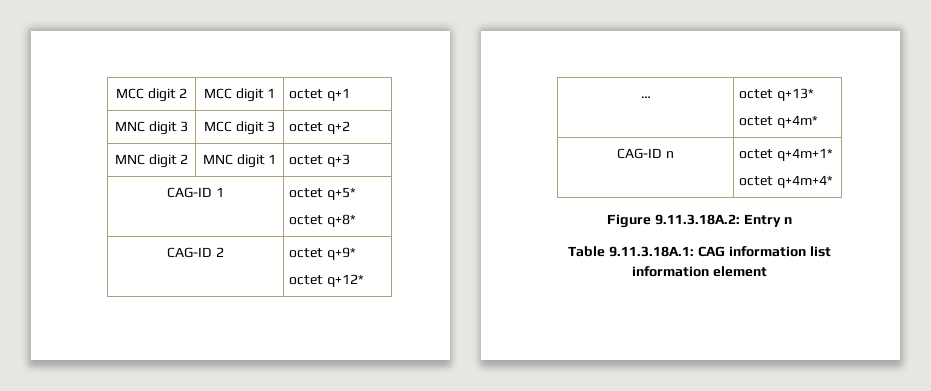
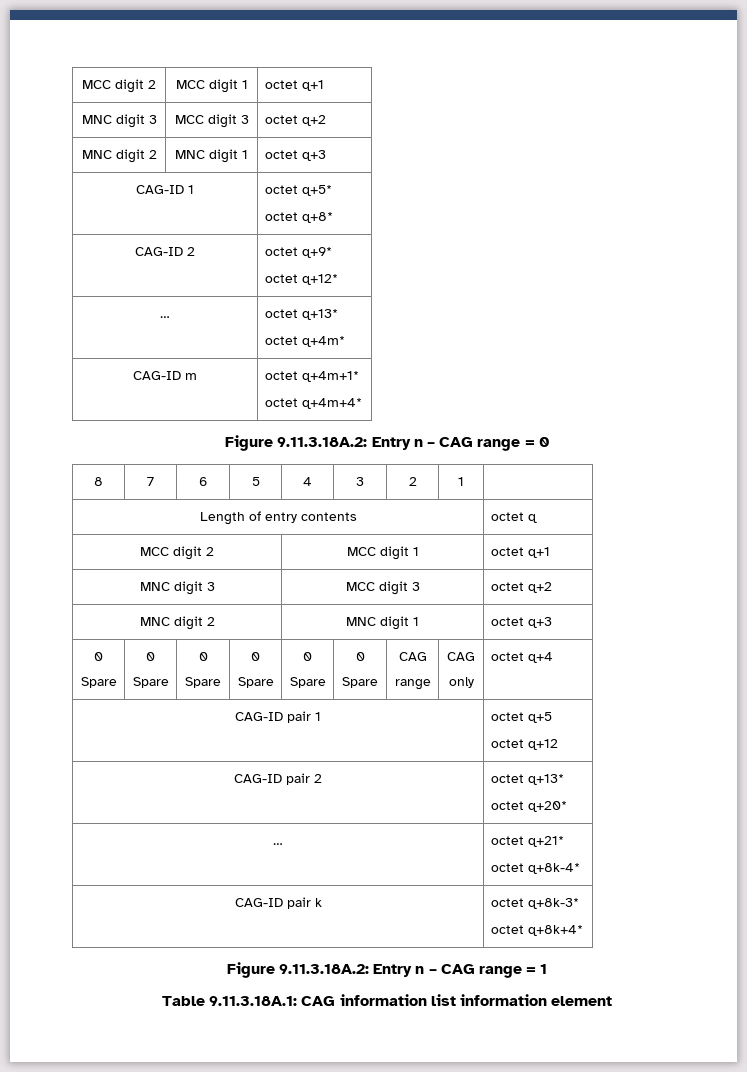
[665,151,674,158] n -> [185,373,197,380] m
(792, 220) none -> [427,437,549,451] [94,477,103,486] [147,477,154,486] [199,477,207,486] [251,477,260,486] [303,477,312,486] [356,477,364,486] [408,477,417,486] [458,477,464,486] [199,511,357,525] [490,512,537,523] [140,546,214,560] [346,546,419,560] [490,547,550,558] [139,581,215,595] [345,581,420,595] [490,582,552,593] [139,616,215,630] [346,616,419,630] [490,617,552,628] [94,652,103,661] [80,677,117,688] [146,652,155,661] [132,677,169,688] [198,652,208,661] [185,677,221,688] [251,652,260,661] [237,677,274,688] [303,652,312,661] [289,677,326,688] [355,652,365,661] [342,677,378,688] [398,652,427,661] [394,679,431,690] [447,652,475,661] [448,677,474,688] [490,652,553,663] [235,711,321,723] [490,712,552,723] [490,739,558,750] [234,773,322,785] [490,774,564,785] [490,801,567,812] [273,843,283,845] [490,836,564,847] [490,863,580,874] [234,897,322,909] [490,898,579,909] [490,925,583,936] [226,962,548,978] – CAG range = 0 // 8 | 7 | 6 | 5 | 4 | 3 | 2 | 1 | // Length of entry contents | octet q // MCC digit 2 | MCC digit 1 | octet q+1 // MNC digit 3 | MCC digit 3 | octet q+2 // MNC digit 2 | MNC digit 1 | octet q+3 // 0 // Spare | 0 // Spare | 0 // Spare | 0 // Spare | 0 // Spare | 0 // Spare | CAG // range | CAG // only | octet q+4 // CAG-ID pair 1 | octet q+5 // octet q+12 // CAG-ID pair 2 | octet q+13* // octet q+20* // … | octet q+21* // octet q+8k-4* // CAG-ID pair k | octet q+8k-3* // octet q+8k+4* // Figure 9.11.3.18A.2: Entry n – CAG range = 1

